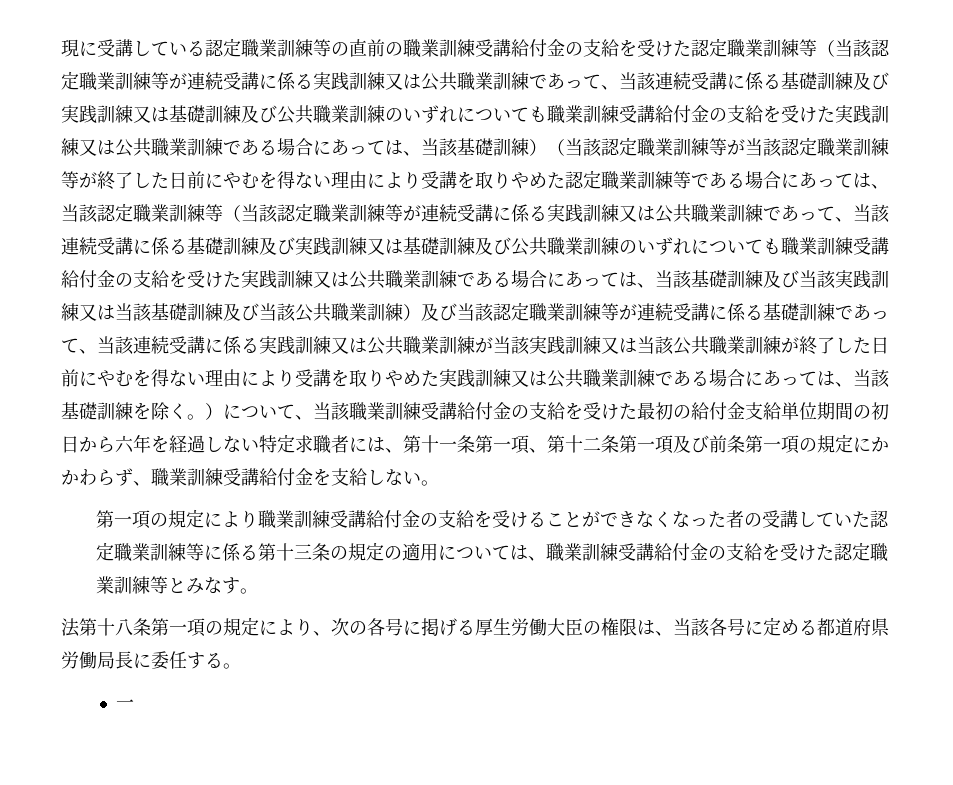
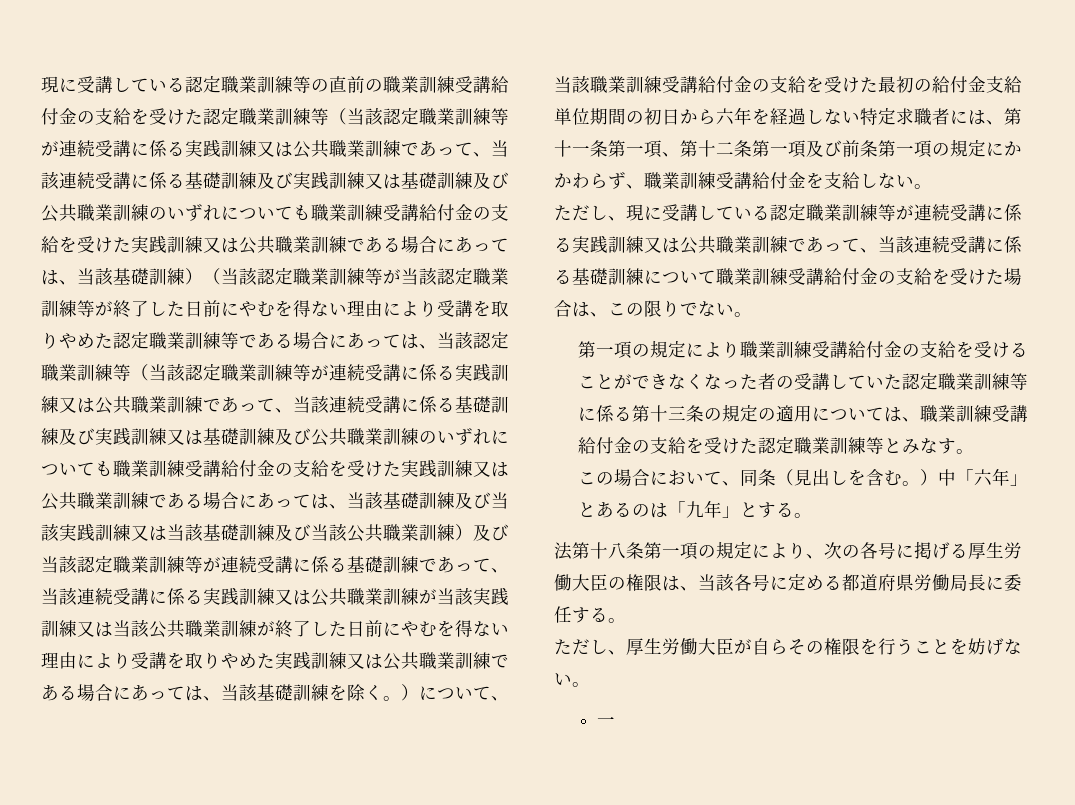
(439, 483) none -> [554,203,1022,222] [554,236,1022,254] [554,268,1022,286] [554,300,752,317] // ただし、現に受講している認定職業訓練等が連続受講に係る実践訓練又は公共職業訓練であって、当該連続受講に係る基礎訓練について職業訓練受講給付金の支給を受けた場合は、この限りでない。
(259, 591) none -> [577,468,1028,486] [577,500,812,518] // この場合において、同条（見出しを含む。）中「六年」とあるのは「九年」とする。
(241, 666) none -> [554,638,1022,655] [554,673,590,687] // ただし、厚生労働大臣が自らその権限を行うことを妨げない。

